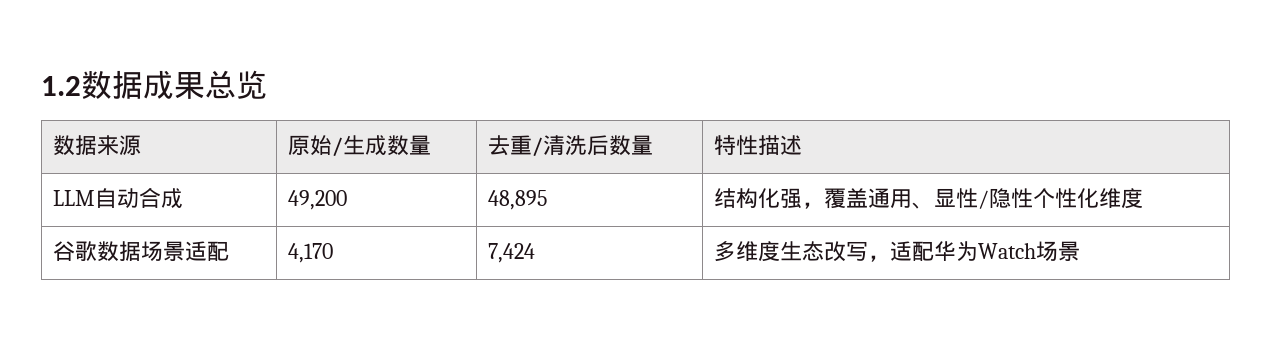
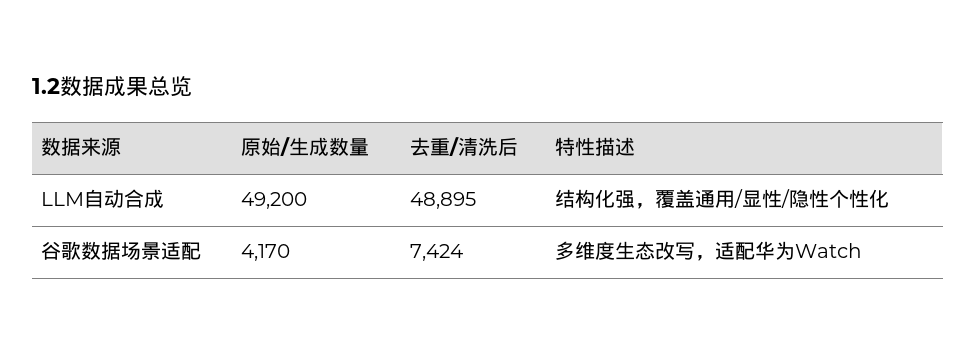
[609,135,654,156] 数量 -> (518, 146) none
[912,202,935,209] 、 -> [733,189,743,208] /
[1099,188,1144,209] 维度 -> (889, 198) none
[1036,241,1081,261] 场景 -> (862, 250) none

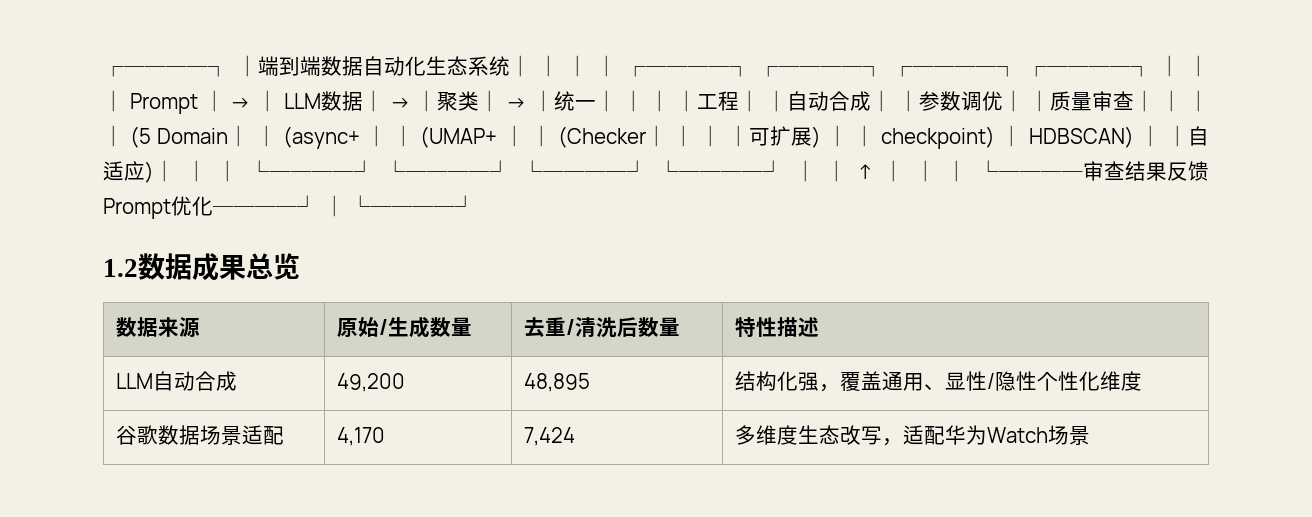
(32, 86) none -> [103,55,1210,77] [103,90,1209,114] [103,125,1210,149] [103,160,1209,183] [103,195,477,219] ┌────┐ │端到端数据自动化生态系统│ │ │ │ ┌────┐ ┌────┐ ┌────┐ ┌────┐ │ │ │ Prompt │ → │ LLM数据│ → │聚类│ → │统一│ │ │ │工程│ │自动合成│ │参数调优│ │质量审查│ │ │ │ (5 Domain│ │ (async+ │ │ (UMAP+ │ │ (Checker│ │ │ │可扩展) │ │ checkpoint) │ HDBSCAN) │ │自适应)│ │ │ └────┘ └────┘ └────┘ └────┘ │ │ ↑ │ │ │ └────审查结果反馈Prompt优化────┘ │ └────┘ //
(518, 146) none -> [638,317,681,337] 数量
[733,189,743,208] / -> [924,384,946,390] 、
(889, 198) none -> [1100,371,1143,391] 维度
(862, 250) none -> [1048,425,1091,445] 场景

